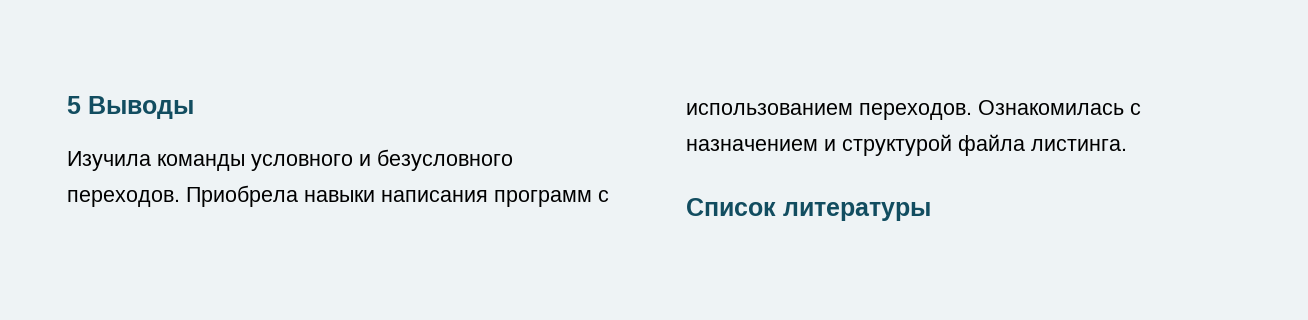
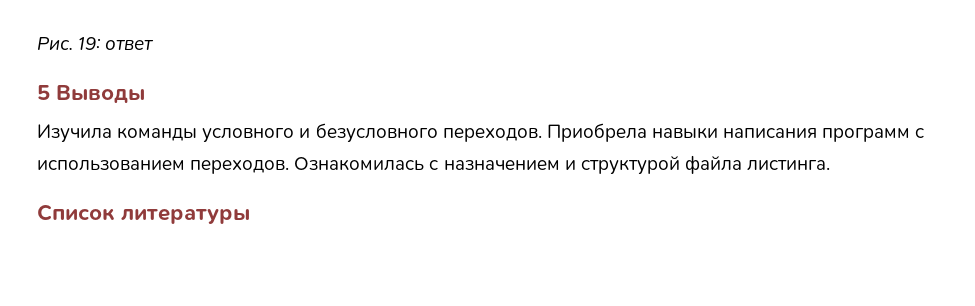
(67, 105) none -> [37,37,155,50] Рис. 19: ответ //

